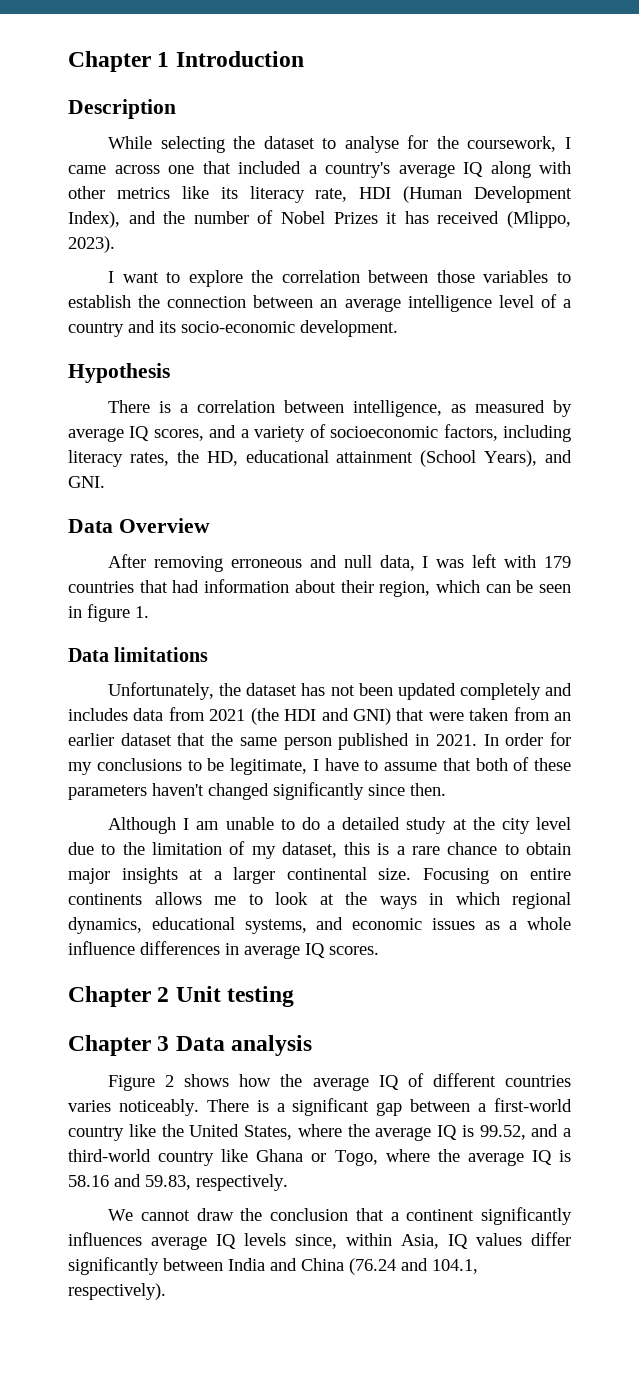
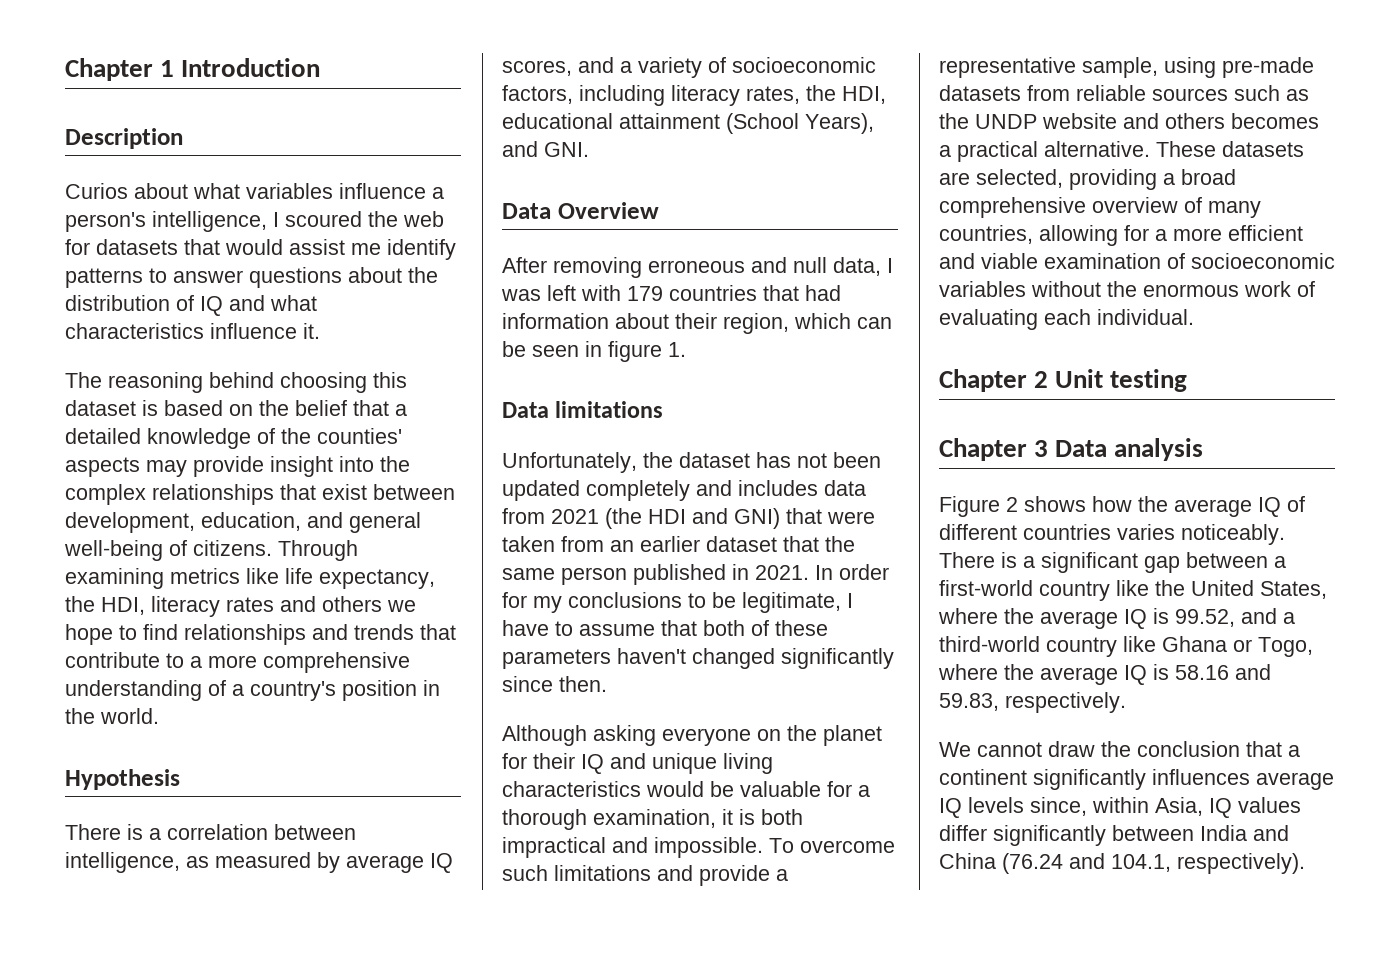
[108,135,571,153] [68,161,571,178] [68,186,572,203] [68,210,572,228] [68,236,115,253] [108,270,571,287] [68,294,571,312] [68,320,398,337] While selecting the dataset to analyse for the coursework, I came across one that included a country's average IQ along with other metrics like its literacy rate, HDI (Human Development Index), and the number of Nobel Prizes it has received (Mlippo, 2023). // I want to explore the correlation between those variables to establish the connection between an average intelligence level of a country and its socio-economic development. -> [65,183,444,199] [65,211,444,232] [65,239,456,260] [65,267,438,288] [65,295,317,316] [65,323,320,339] [65,372,407,393] [65,400,407,416] [65,428,402,449] [65,456,410,477] [65,484,455,505] [65,512,421,533] [64,540,358,561] [65,568,435,589] [65,596,416,617] [65,624,456,645] [65,652,410,673] [65,680,440,701] [65,708,159,724] Curios about what variables influence a person's intelligence, I scoured the web for datasets that would assist me identify patterns to answer questions about the distribution of IQ and what characteristics influence it. // The reasoning behind choosing this dataset is based on the belief that a detailed knowledge of the counties' aspects may provide insight into the complex relationships that exist between development, education, and general well-being of citizens. Through examining metrics like life expectancy, the HDI, literacy rates and others we hope to find relationships and trends that contribute to a more comprehensive understanding of a country's position in the world.
[206,451,238,466] HD, -> [842,86,886,104] HDI,
[183,817,572,834] [68,841,572,859] [68,867,571,884] [68,892,571,909] [68,917,571,934] [68,941,379,959] I am unable to do a detailed study at the city level due to the limitation of my dataset, this is a rare chance to obtain major insights at a larger continental size. Focusing on entire continents allows me to look at the ways in which regional dynamics, educational systems, and economic issues as a whole influence differences in average IQ scores. -> [593,725,882,746] [502,753,773,774] [502,781,870,797] [502,809,803,830] [502,837,895,858] [502,865,788,886] [939,57,1314,78] [939,85,1309,101] [939,113,1319,129] [939,141,1304,162] [939,169,1236,190] [939,197,1261,218] [939,225,1303,246] [939,253,1335,269] [939,281,1315,297] [939,309,1194,330] asking everyone on the planet for their IQ and unique living characteristics would be valuable for a thorough examination, it is both impractical and impossible. To overcome such limitations and provide a representative sample, using pre-made datasets from reliable sources such as the UNDP website and others becomes a practical alternative. These datasets are selected, providing a broad comprehensive overview of many countries, allowing for a more efficient and viable examination of socioeconomic variables without the enormous work of evaluating each individual.

